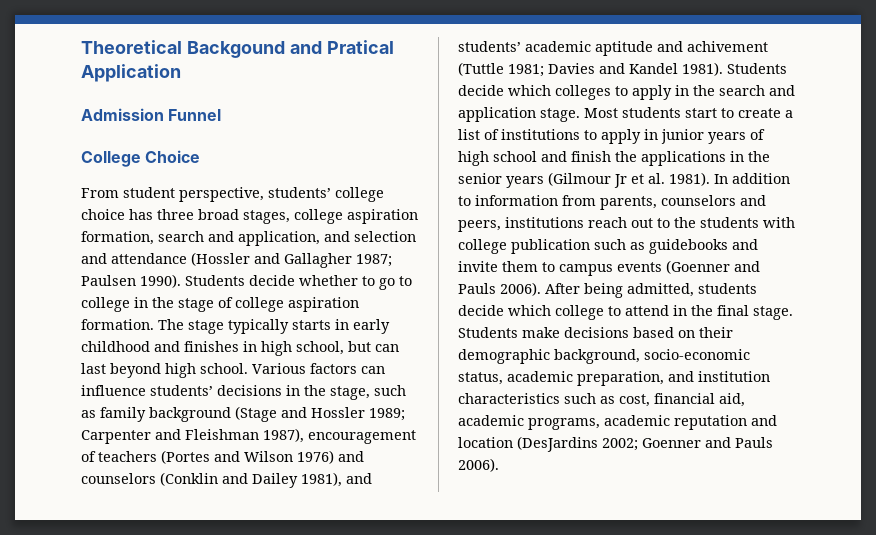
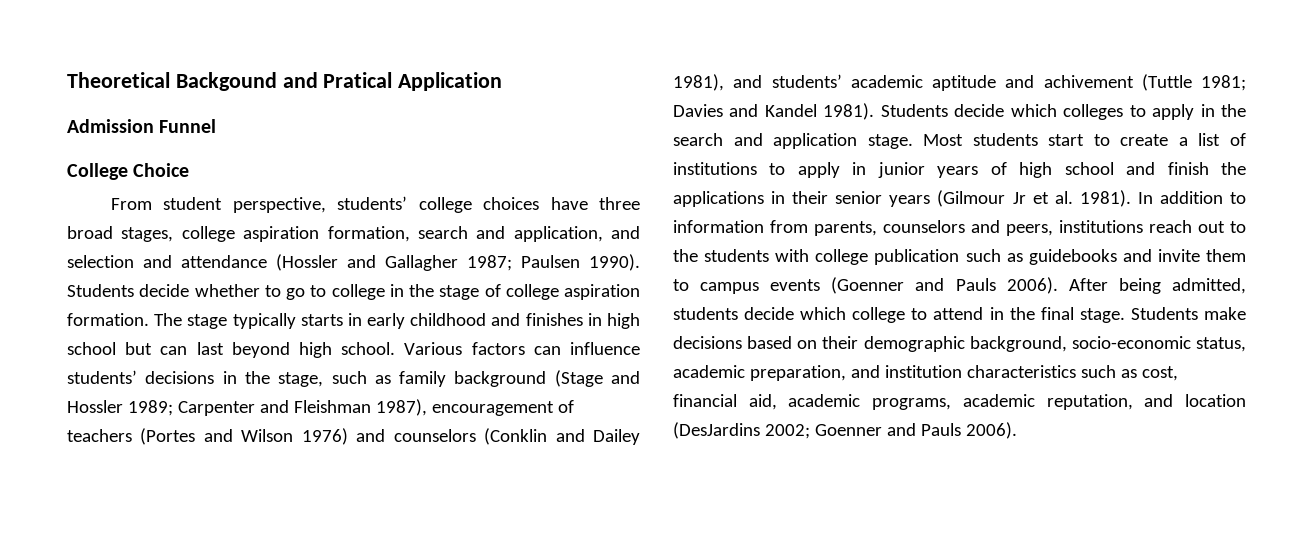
[81,209,153,220] choice has -> [483,197,588,210] choices have
[296,341,344,355] school, -> [67,342,116,355] school
[748,151,770,162] the -> [792,191,829,204] their
[674,415,747,430] reputation -> [1046,394,1133,410] reputation,

